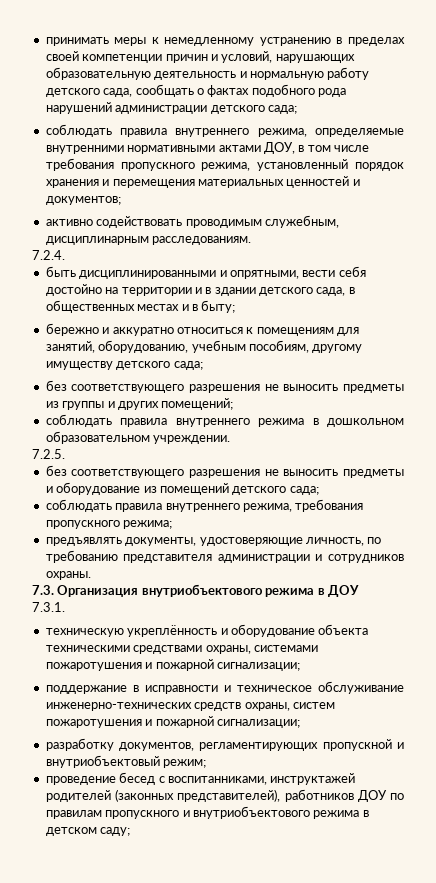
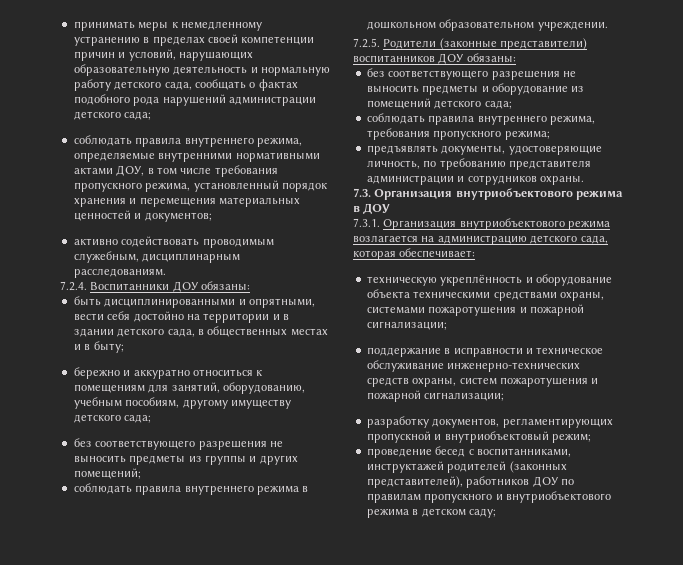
(65, 255) none -> [90,281,251,292] Воспитанники ДОУ обязаны:
(65, 454) none -> [383,38,588,50] [353,53,516,64] Родители (законные представители) воспитанников ДОУ обязаны:
(65, 607) none -> [383,218,611,230] [353,235,608,245] [353,248,476,260] Организация внутриобъектового режима возлагается на администрацию детского сада, которая обеспечивает:

